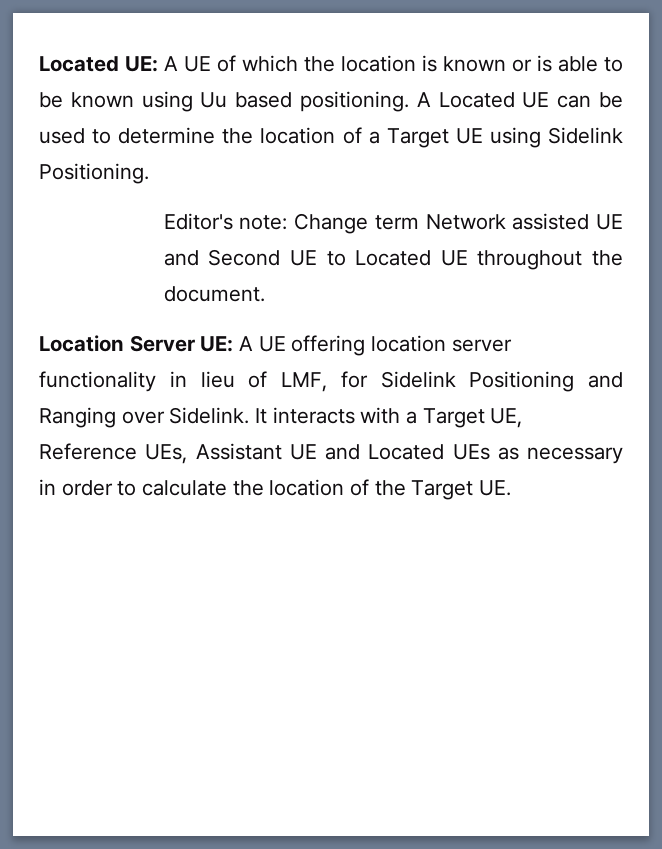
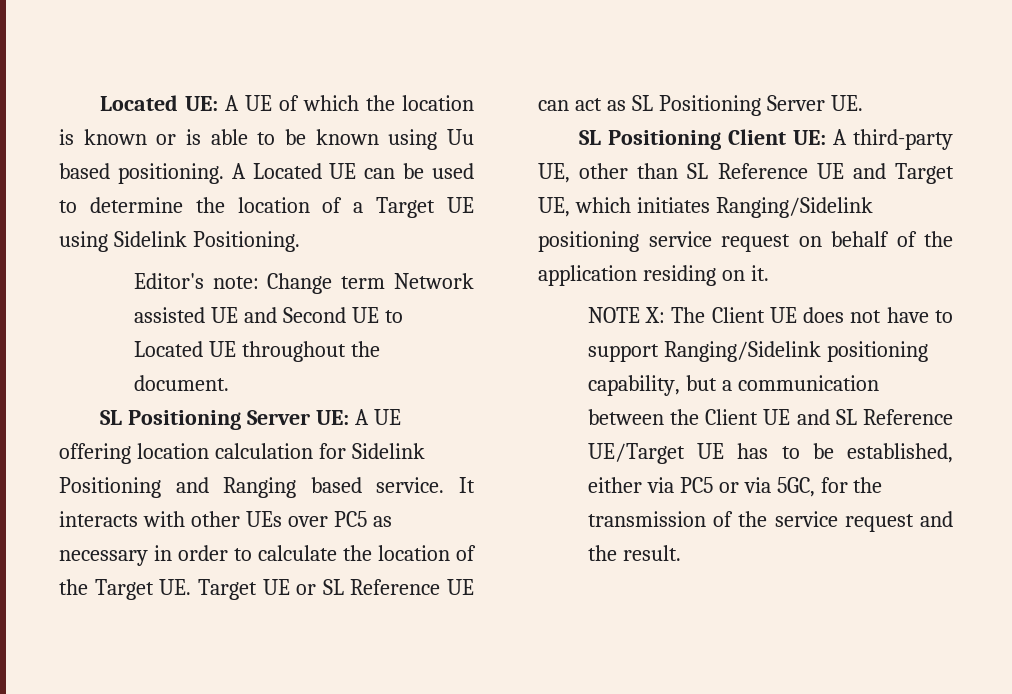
[39,335,124,352] Location -> [100,410,242,430] SL Positioning
[451,339,512,352] [39,371,327,392] server functionality in lieu of LMF, -> [214,443,313,459] calculation
[121,407,250,424] over Sidelink. -> [310,477,445,493] based service.
[406,408,523,428] [39,443,490,464] a Target UE, Reference UEs, Assistant UE and Located UEs -> [190,511,367,527] other UEs over PC5
(512, 488) none -> [197,579,474,600] [538,95,863,116] [579,129,953,150] [538,163,954,184] [538,197,873,218] [538,231,953,252] [538,265,769,286] [587,307,954,323] [587,341,928,362] [587,375,879,396] [587,409,953,425] [587,443,953,464] [587,477,883,497] [587,511,953,532] [587,545,681,561] Target UE or SL Reference UE can act as SL Positioning Server UE. // SL Positioning Client UE: A third-party UE, other than SL Reference UE and Target UE, which initiates Ranging/Sidelink positioning service request on behalf of the application residing on it. // NOTE X: The Client UE does not have to support Ranging/Sidelink positioning capability, but a communication between the Client UE and SL Reference UE/Target UE has to be established, either via PC5 or via 5GC, for the transmission of the service request and the result.

